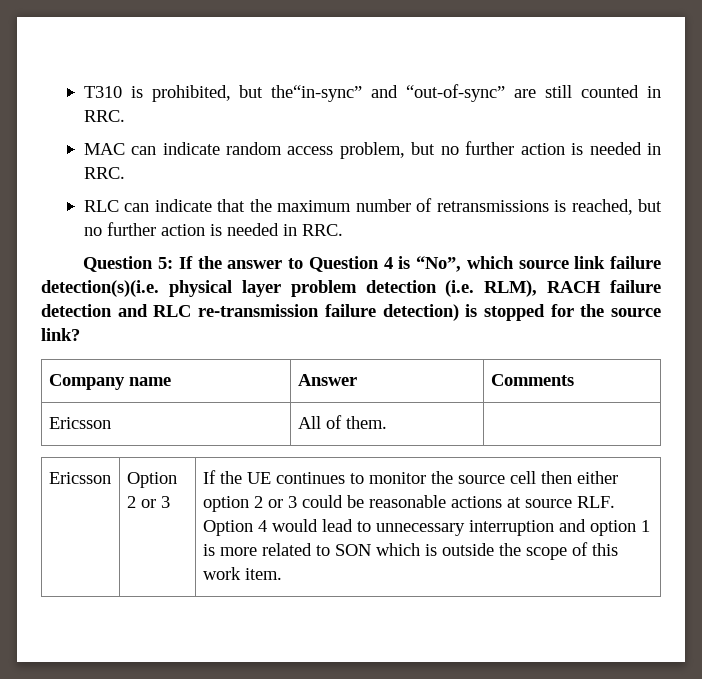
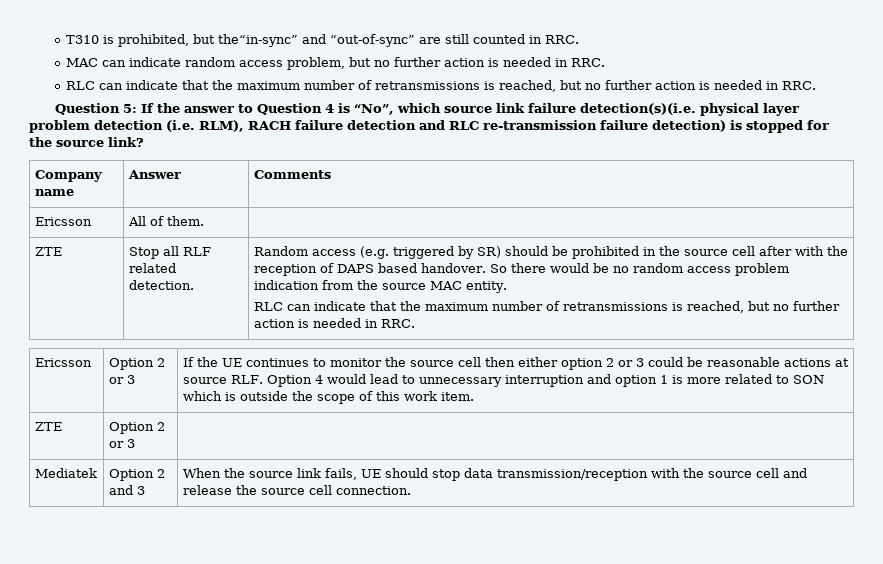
(387, 422) none -> [34,247,62,256] [128,246,211,259] [128,263,176,273] [128,280,194,290] [253,246,848,259] [253,263,789,276] [253,280,507,293] [253,301,840,313] [253,318,415,328] // ZTE | Stop all RLF related detection. | Random access (e.g. triggered by SR) should be prohibited in the source cell after with the reception of DAPS based handover. So there would be no random access problem indication from the source MAC entity. // RLC can indicate that the maximum number of retransmissions is reached, but no further action is needed in RRC.
(282, 574) none -> [34,422,62,431] [108,422,165,434] [108,439,135,448] [34,468,97,478] [108,469,165,481] [108,485,145,495] [182,468,807,481] [182,485,411,495] // ZTE | Option 2 or 3 | // Mediatek | Option 2 and 3 | When the source link fails, UE should stop data transmission/reception with the source cell and release the source cell connection.

